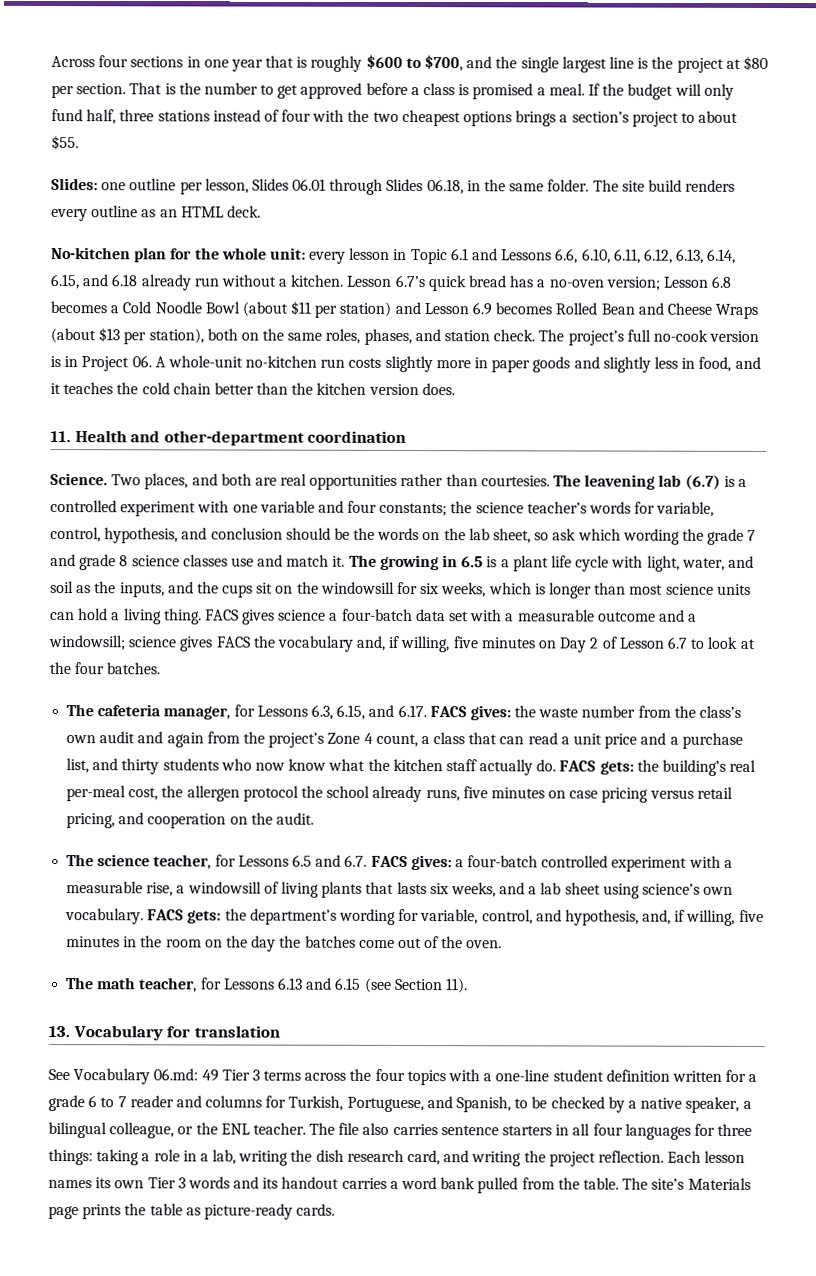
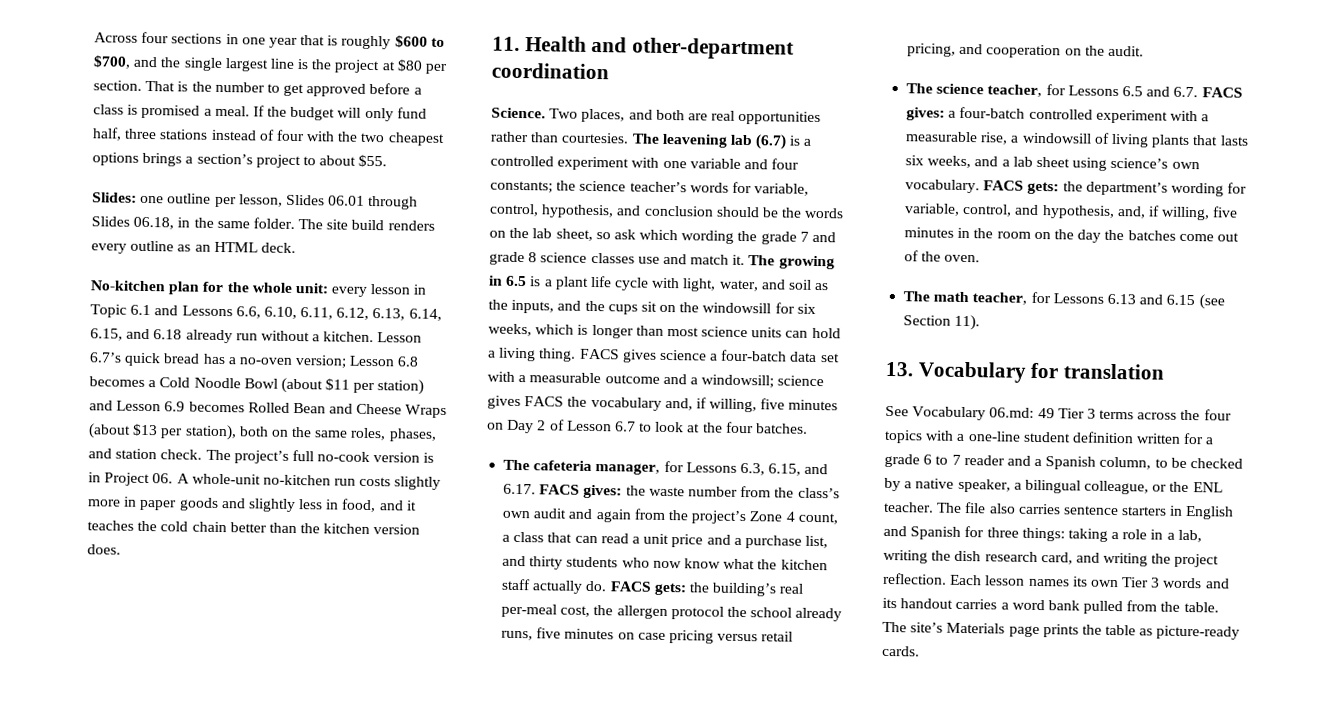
[205,1095,512,1113] columns for Turkish, Portuguese, and Spanish, -> [1034,456,1152,470] a Spanish column,
[572,1123,691,1140] all four languages -> [1185,505,1235,520] [883,525,962,540] English and Spanish

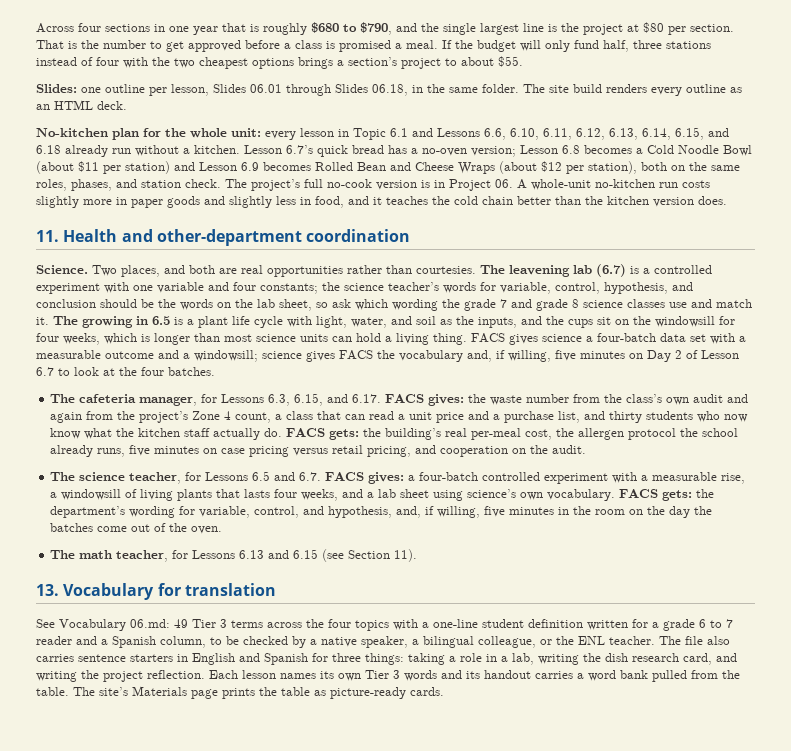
[394,35,445,48] [93,55,131,69] $600 to $700, -> [311,22,392,35] $680 to $790,
[132,423,159,437] $13 -> [541,161,562,172] $12
[796,303,816,314] six -> [36,333,59,342] four
[905,155,925,166] six -> [274,489,298,498] four

